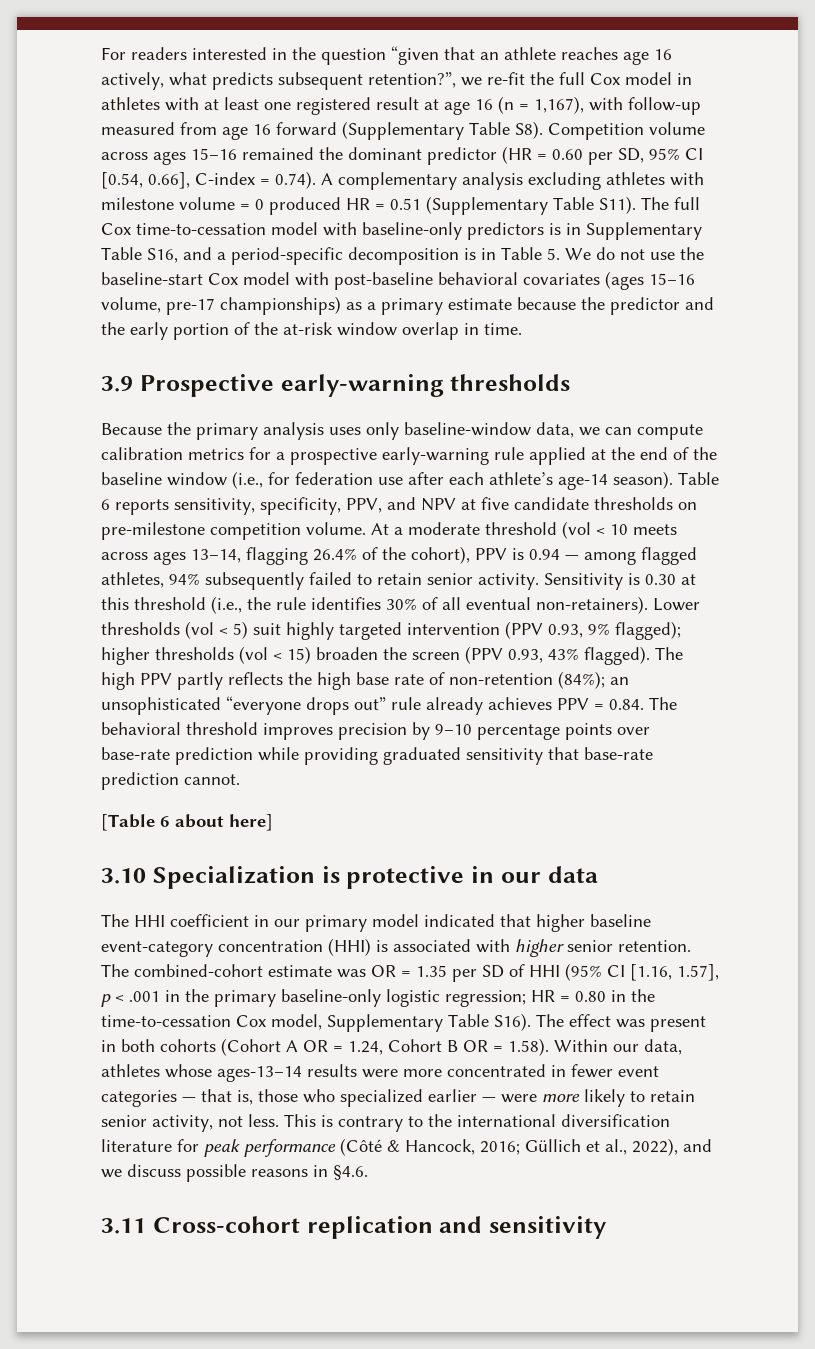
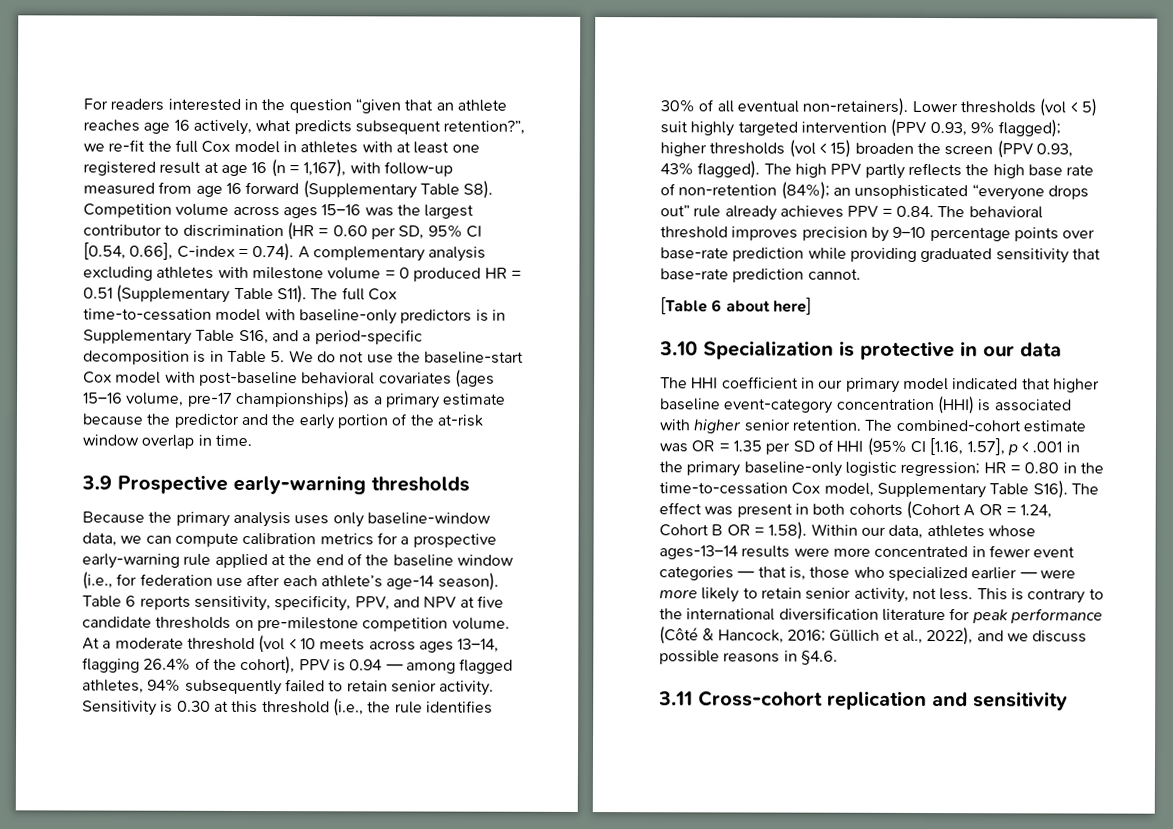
[242,147,497,165] remained the dominant predictor -> [364,204,475,219] [83,224,284,238] was the largest contributor to discrimination

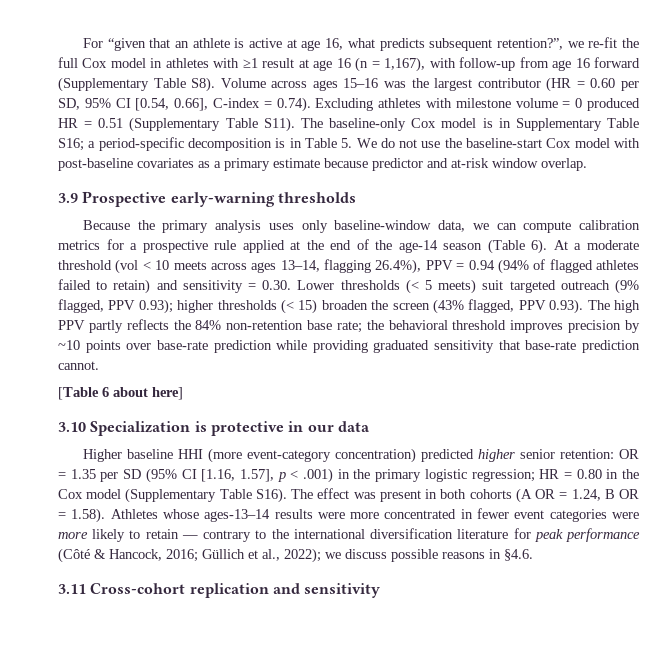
[110,98,507,114] [83,119,252,136] readers interested in the question “given that an athlete reaches age 16 actively, -> [107,38,344,51] “given that an athlete is active at age 16,
[395,141,480,154] [83,161,156,176] at least one registered -> [242,58,258,68] ≥1
[83,182,155,195] measured -> (516, 64) none
[83,203,230,218] Competition volume -> [220,78,266,88] Volume
[164,224,284,238] to discrimination -> (541, 83) none
[297,246,487,262] [83,266,153,281] A complementary analysis excluding -> [315,98,374,111] Excluding
[341,287,397,301] [83,308,473,325] full Cox time-to-cessation model with baseline-only predictors -> [329,118,477,131] baseline-only Cox model
[238,329,299,345] S16, and -> [58,138,84,151] S16;
[301,369,495,388] [83,389,350,409] behavioral covariates (ages 15–16 volume, pre-17 championships) -> [137,158,194,168] covariates
[146,413,172,425] the -> (368, 163) none
[271,413,483,430] [82,434,252,449] the early portion of the at-risk window overlap in time. -> [451,158,587,171] at-risk window overlap.
[82,553,180,569] early-warning -> (208, 246) none
[392,554,514,567] [82,571,499,591] [82,595,504,612] [82,616,510,632] baseline window (i.e., for federation use after each athlete’s age-14 season). Table 6 reports sensitivity, specificity, PPV, and NPV at five candidate thresholds on pre-milestone competition volume. -> [398,239,548,254] age-14 season (Table 6).
[143,655,514,675] [82,678,495,696] [82,698,493,717] [660,97,1097,117] [660,118,1062,138] [660,139,1073,159] [660,160,761,179] 26.4% of the cohort), PPV is 0.94 — among flagged athletes, 94% subsequently failed to retain senior activity. Sensitivity is 0.30 at this threshold (i.e., the rule identifies 30% of all eventual non-retainers). Lower thresholds (vol < 5) suit highly targeted intervention (PPV 0.93, 9% flagged); higher thresholds (vol < 15) broaden the screen (PPV 0.93, 43% flagged). -> [375,259,639,274] [58,279,639,294] [58,299,584,314] 26.4%), PPV = 0.94 (94% of flagged athletes failed to retain) and sensitivity = 0.30. Lower thresholds (< 5 meets) suit targeted outreach (9% flagged, PPV 0.93); higher thresholds (< 15) broaden the screen (43% flagged, PPV 0.93).
[992,164,1095,179] [660,181,1089,201] [660,205,966,221] high base rate of non-retention (84%); an unsophisticated “everyone drops out” rule already achieves PPV = 0.84. The -> [195,320,384,333] 84% non-retention base rate; the
[892,226,1011,242] 9–10 percentage -> [58,340,80,350] ~10
[660,376,1100,393] [660,396,1072,415] [659,419,1086,434] [659,443,688,453] The HHI coefficient in our primary model indicated that higher baseline event-category concentration (HHI) is associated with higher senior retention. The combined-cohort estimate was -> [82,448,614,463] Higher baseline HHI (more event-category concentration) predicted higher senior retention:
[817,439,864,452] of HHI -> (142, 474) none
[1032,441,1063,453] .001 -> [302,468,333,483] .001)
[743,461,842,477] baseline-only -> (422, 475) none
[659,482,986,499] time-to-cessation Cox model, Supplementary -> [58,488,217,503] Cox model (Supplementary
[905,500,976,520] (Cohort A -> [515,488,532,503] (A
[659,524,709,537] Cohort -> (601, 495) none
[810,523,985,540] Within our data, athletes -> [110,509,158,519] Athletes
[737,566,1038,582] — that is, those who specialized earlier — -> (607, 515) none
[805,587,1024,603] senior activity, not less. This is -> [181,535,198,539] —
[926,627,1004,646] 2022), and -> [284,548,321,563] 2022);

